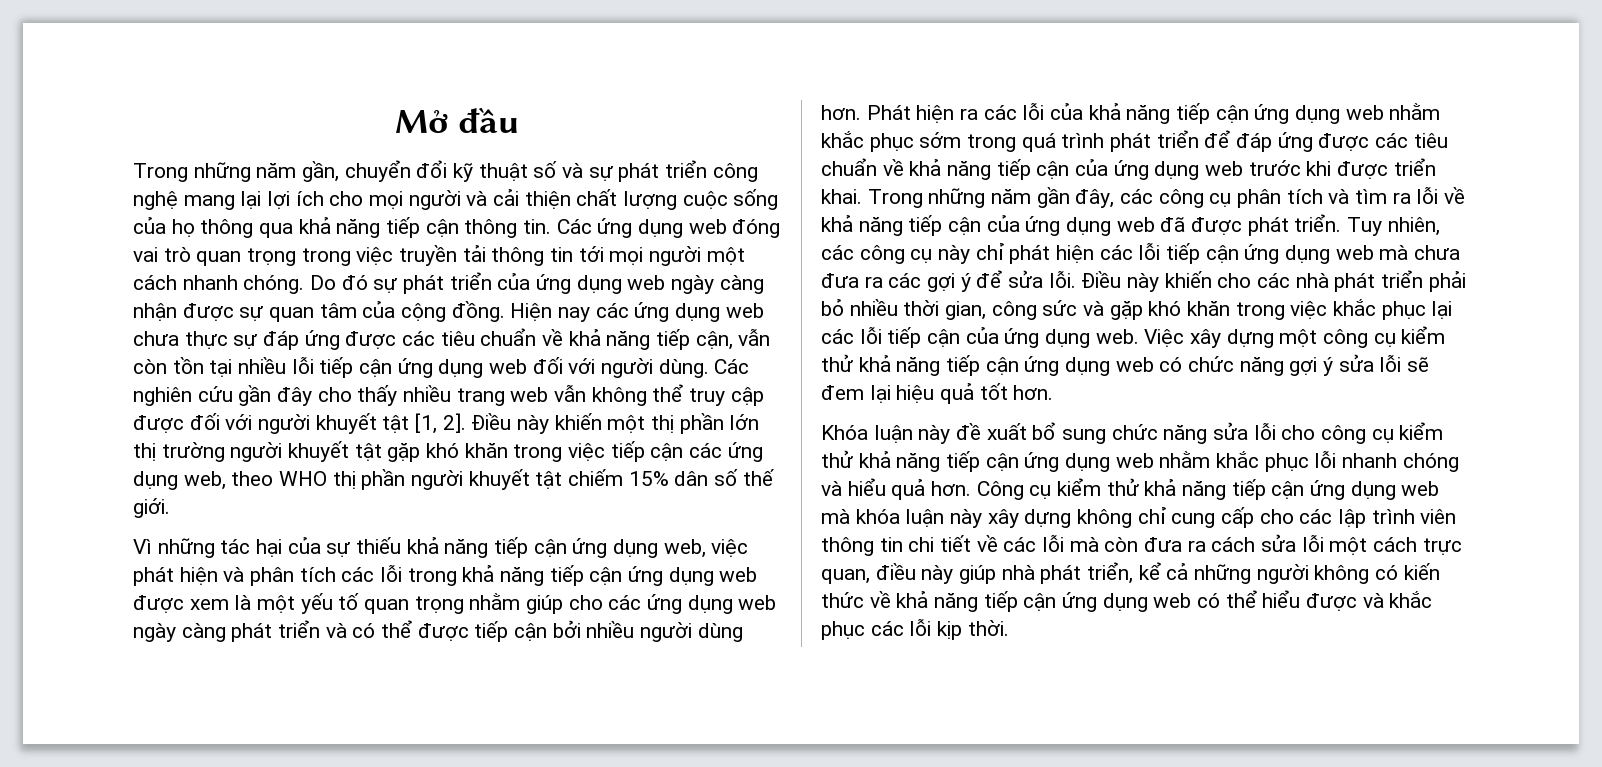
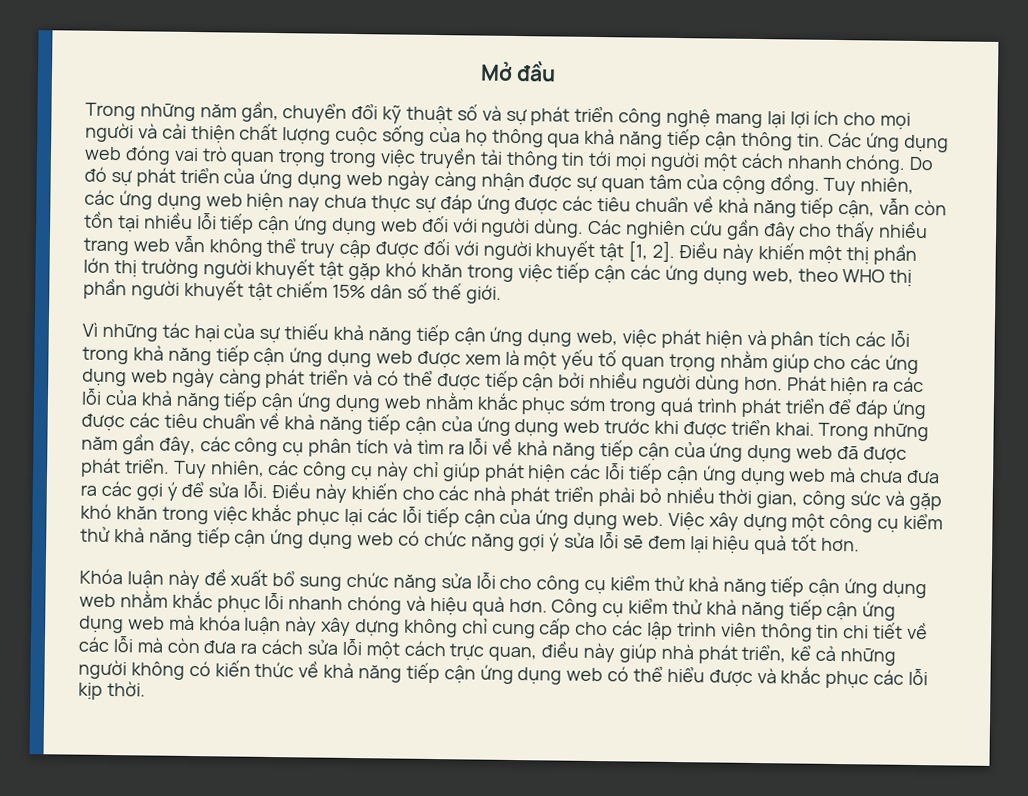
[510,302,764,322] Hiện nay các ứng dụng web -> [823,177,915,196] [84,189,321,212] Tuy nhiên, các ứng dụng web hiện nay
(1004, 251) none -> [441,462,481,482] giúp
[847,478,886,496] hiểu -> [429,596,468,616] hiệu

